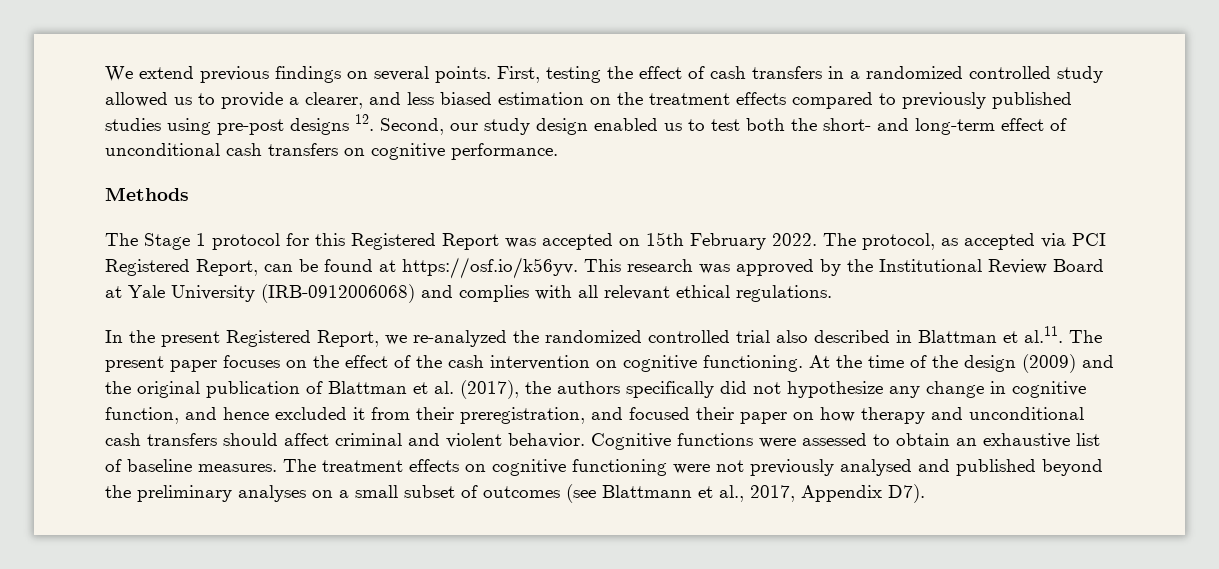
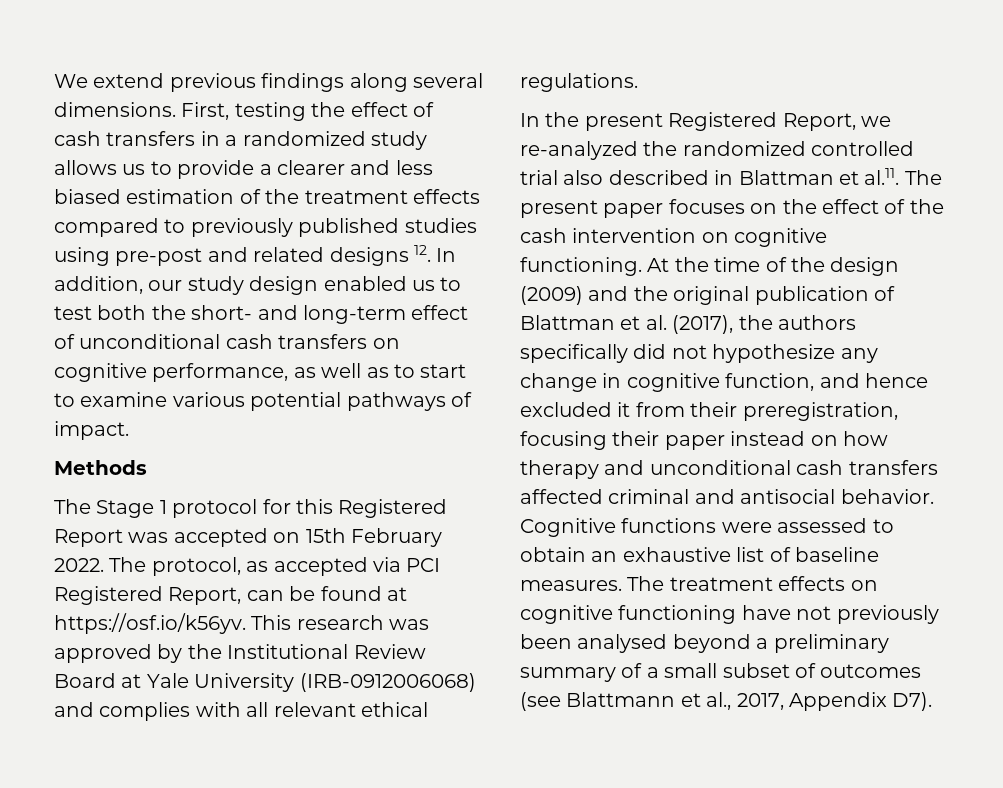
[347,66,491,83] on several points. -> [349,73,483,92] [54,102,176,117] along several dimensions.
[969,66,1103,83] [105,92,168,107] controlled study allowed -> [371,131,427,150] [54,160,117,175] study allows
[305,92,363,109] clearer, -> [277,160,345,175] clearer
[590,97,611,105] on -> [239,189,261,204] of
[290,114,444,135] designs 12. Second, -> [207,245,457,266] [54,276,143,294] and related designs 12. In addition,
[451,143,558,160] performance. -> [152,363,467,382] [54,392,472,411] [54,421,129,440] performance, as well as to start to examine various potential pathways of impact.
[591,407,690,420] and focused -> [520,431,607,450] focusing
(787, 418) none -> [730,431,806,446] instead
[223,433,329,446] should affect -> [520,489,603,504] affected
[446,433,502,448] violent -> [740,489,836,504] antisocial
[673,464,710,474] were -> [741,605,791,620] have
[840,459,1103,476] [105,485,333,502] analysed and published beyond the preliminary analyses on -> [520,634,889,653] [520,663,643,682] been analysed beyond a preliminary summary of

